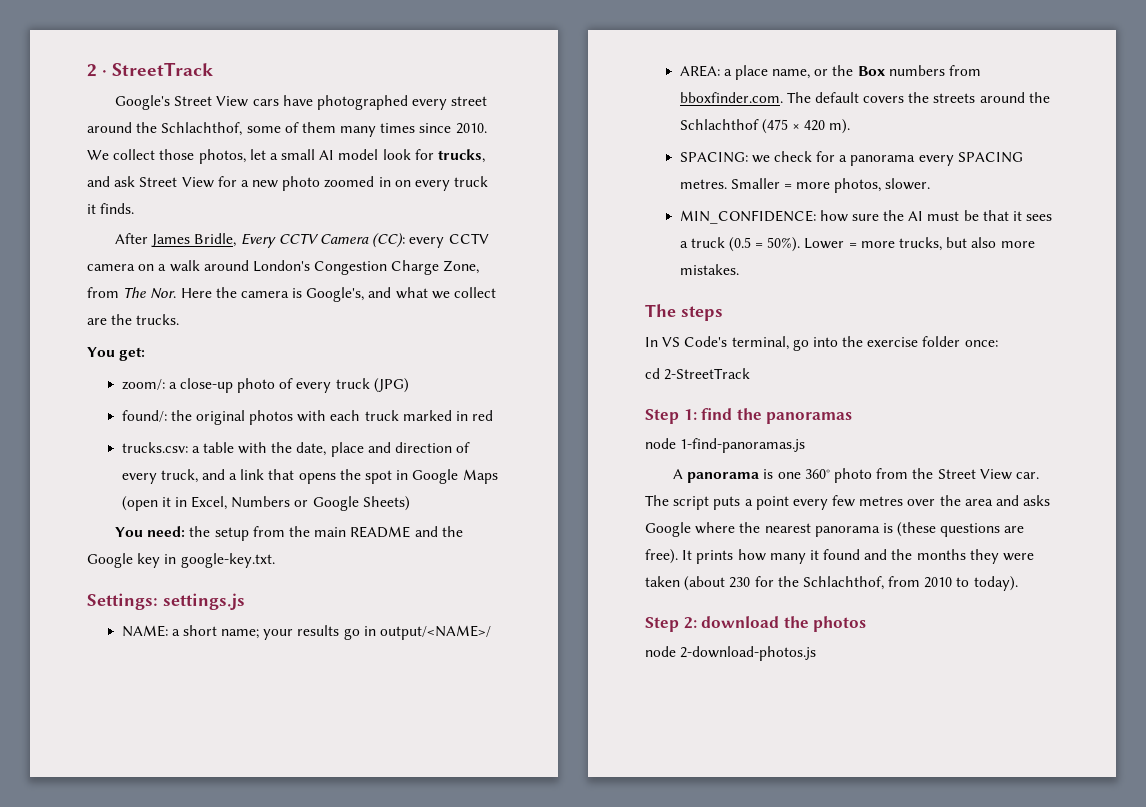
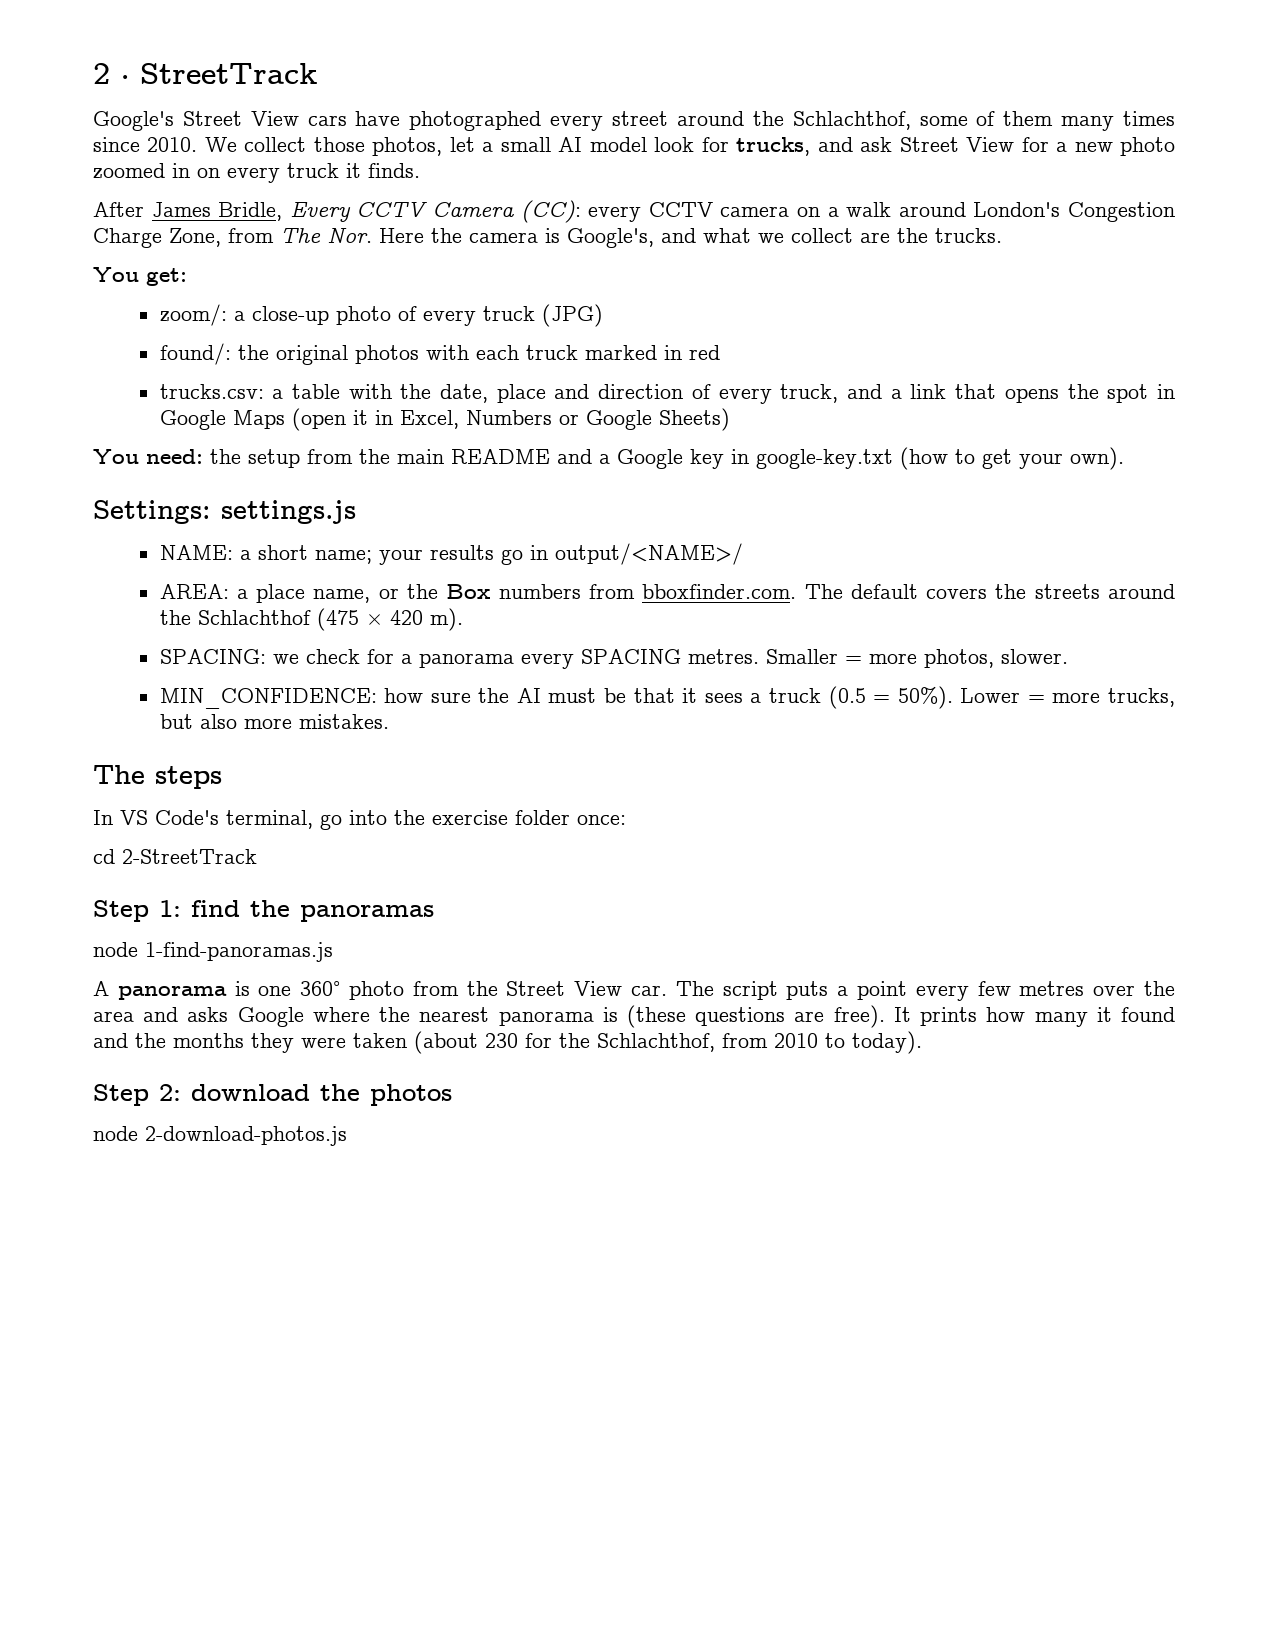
[441,526,463,537] the -> [599,454,610,464] a
[180,553,275,568] google-key.txt. -> [756,447,1124,470] google-key.txt (how to get your own).

